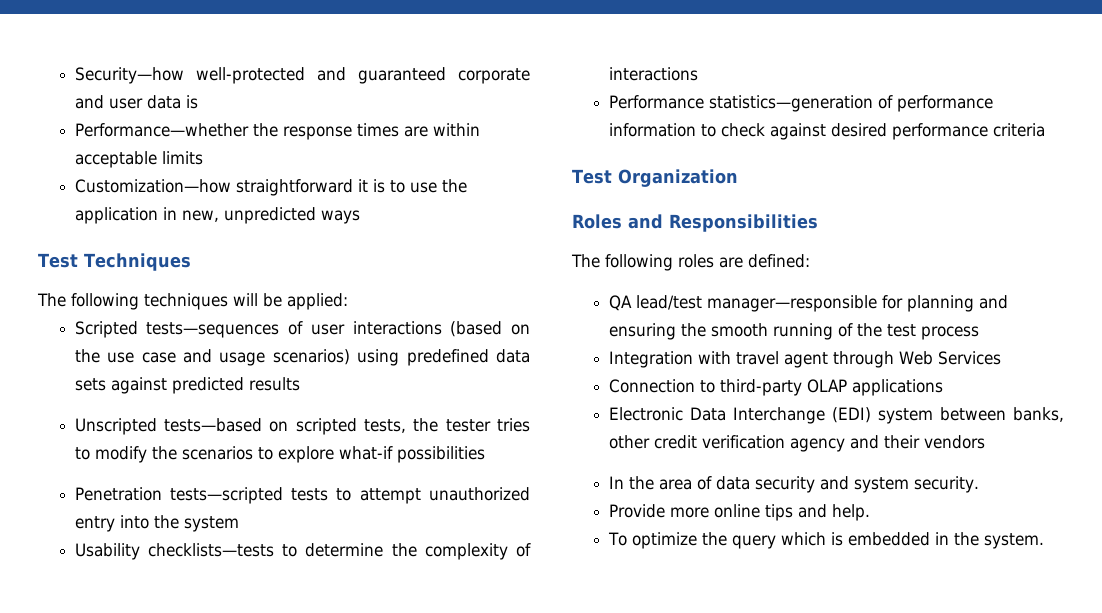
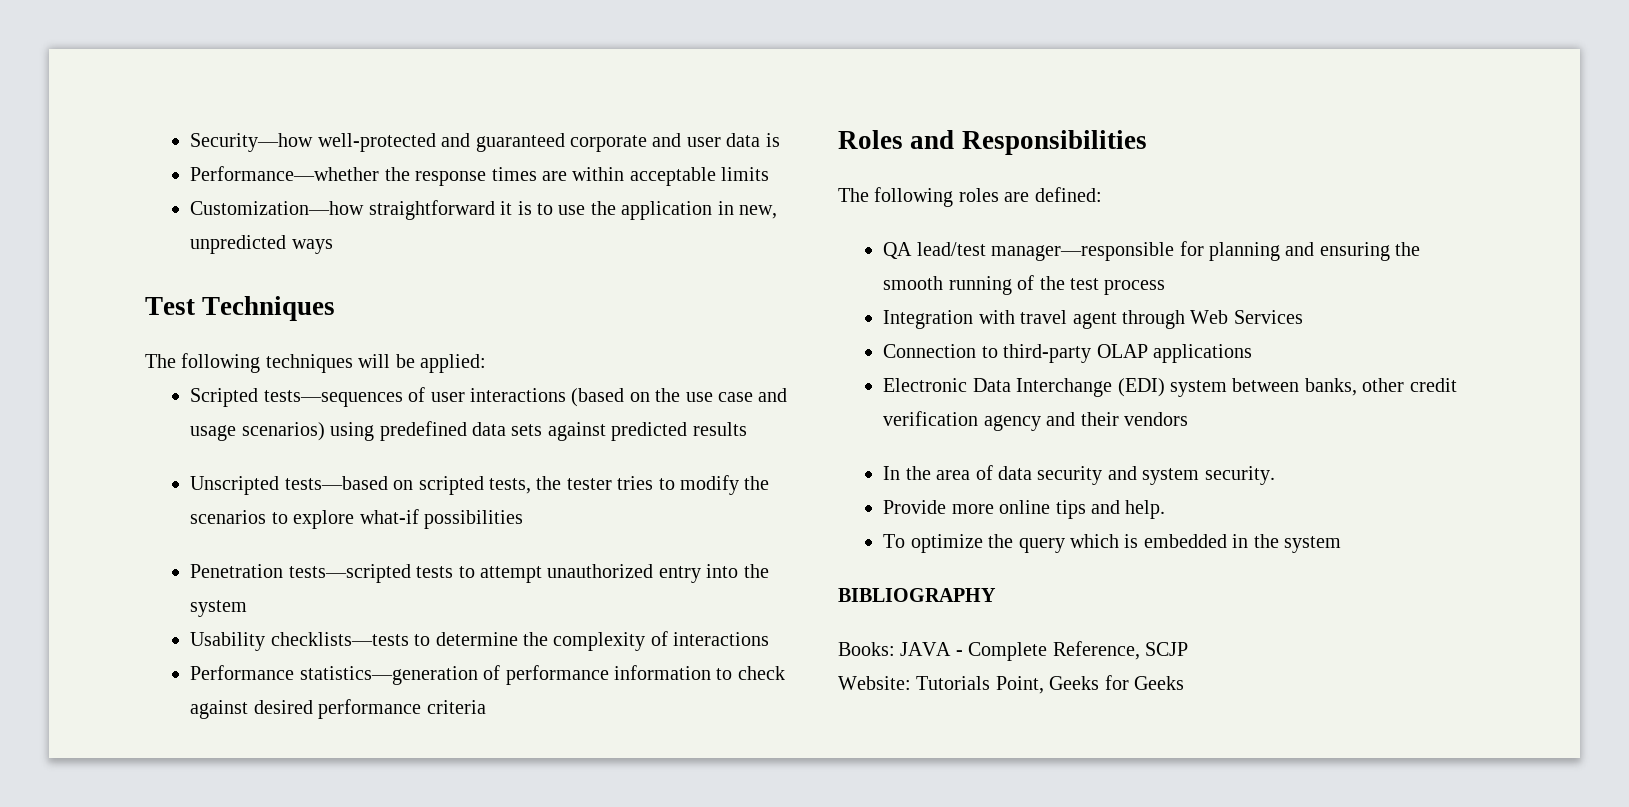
[572,169,738,187] // Test Organization -> (486, 707) none
[983,533,1044,549] system. -> [1283,536,1341,553] [838,588,996,602] [838,641,1188,661] [838,675,1184,694] system // BIBLIOGRAPHY // Books: JAVA - Complete Reference, SCJP // Website: Tutorials Point, Geeks for Geeks

